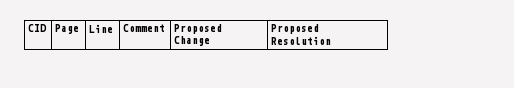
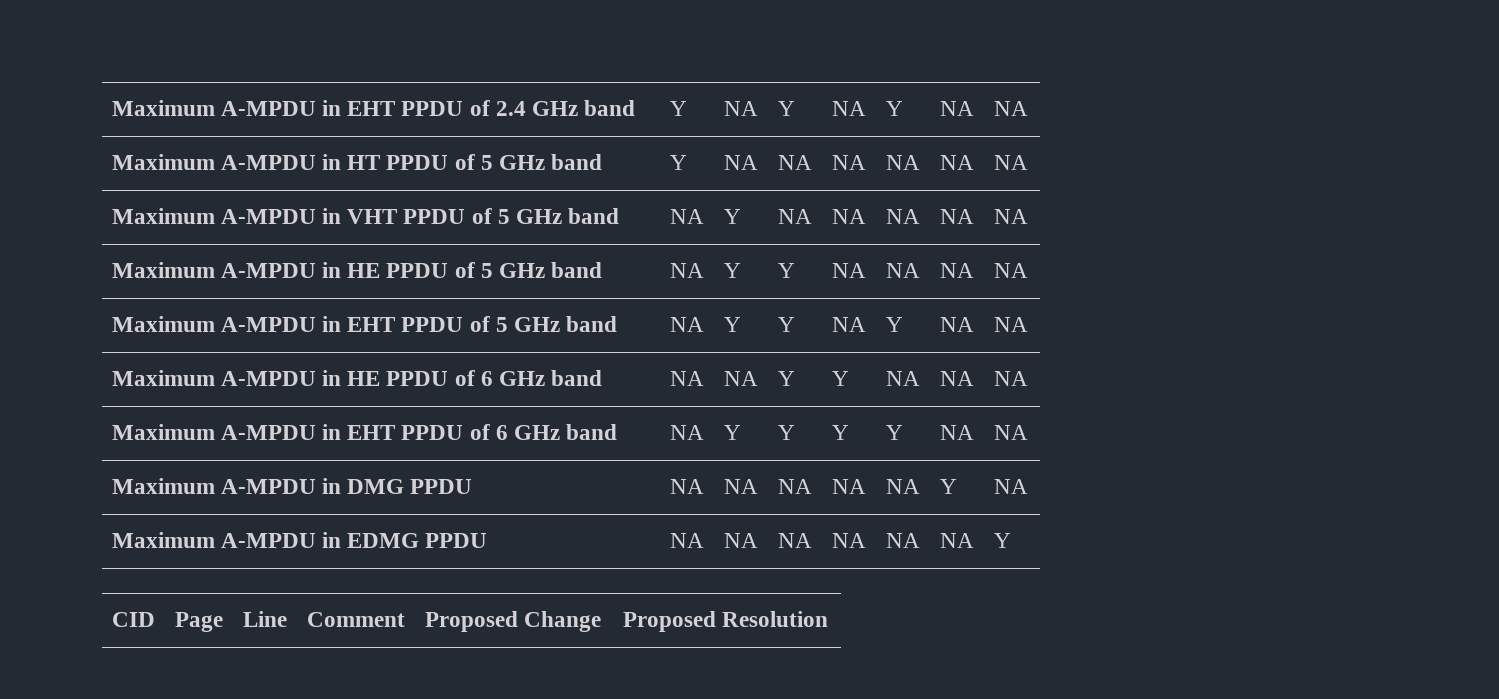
(28, 28) none -> [111,100,636,116] [669,101,687,116] [723,101,758,116] [777,101,795,116] [831,101,866,116] [885,101,903,116] [939,101,974,116] [993,101,1028,116] [111,154,603,170] [669,155,687,170] [723,155,758,170] [777,155,812,170] [831,155,866,170] [885,155,920,170] [939,155,974,170] [993,155,1028,170] [111,208,620,224] [669,209,704,224] [723,209,741,224] [777,209,812,224] [831,209,866,224] [885,209,920,224] [939,209,974,224] [993,209,1028,224] [111,262,603,278] [669,263,704,278] [723,263,741,278] [777,263,795,278] [831,263,866,278] [885,263,920,278] [939,263,974,278] [993,263,1028,278] [111,316,618,332] [669,317,704,332] [723,317,741,332] [777,317,795,332] [831,317,866,332] [885,317,903,332] [939,317,974,332] [993,317,1028,332] [111,370,603,386] [669,371,704,386] [723,371,758,386] [777,371,795,386] [831,371,849,386] [885,371,920,386] [939,371,974,386] [993,371,1028,386] [111,424,618,440] [669,425,704,440] [723,425,741,440] [777,425,795,440] [831,425,849,440] [885,425,903,440] [939,425,974,440] [993,425,1028,440] [111,478,473,494] [669,479,704,494] [723,479,758,494] [777,479,812,494] [831,479,866,494] [885,479,920,494] [939,479,957,494] [993,479,1028,494] [111,532,488,548] [669,533,704,548] [723,533,758,548] [777,533,812,548] [831,533,866,548] [885,533,920,548] [939,533,974,548] [993,533,1011,548] Maximum A-MPDU in EHT PPDU of 2.4 GHz band | Y | NA | Y | NA | Y | NA | NA // Maximum A-MPDU in HT PPDU of 5 GHz band | Y | NA | NA | NA | NA | NA | NA // Maximum A-MPDU in VHT PPDU of 5 GHz band | NA | Y | NA | NA | NA | NA | NA // Maximum A-MPDU in HE PPDU of 5 GHz band | NA | Y | Y | NA | NA | NA | NA // Maximum A-MPDU in EHT PPDU of 5 GHz band | NA | Y | Y | NA | Y | NA | NA // Maximum A-MPDU in HE PPDU of 6 GHz band | NA | NA | Y | Y | NA | NA | NA // Maximum A-MPDU in EHT PPDU of 6 GHz band | NA | Y | Y | Y | Y | NA | NA // Maximum A-MPDU in DMG PPDU | NA | NA | NA | NA | NA | Y | NA // Maximum A-MPDU in EDMG PPDU | NA | NA | NA | NA | NA | NA | Y //

